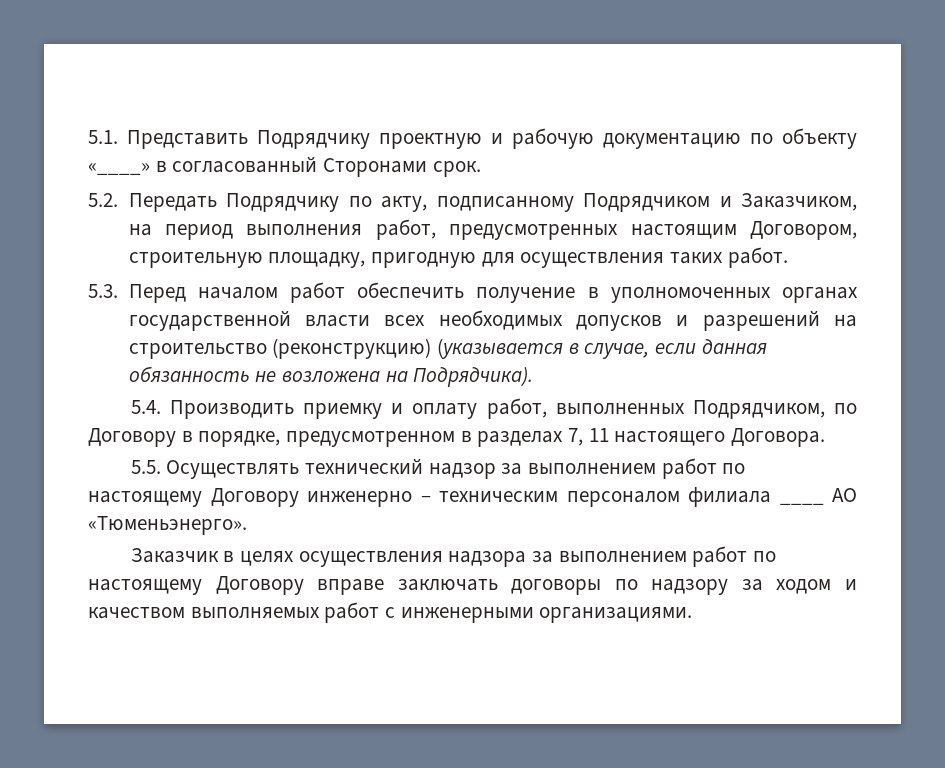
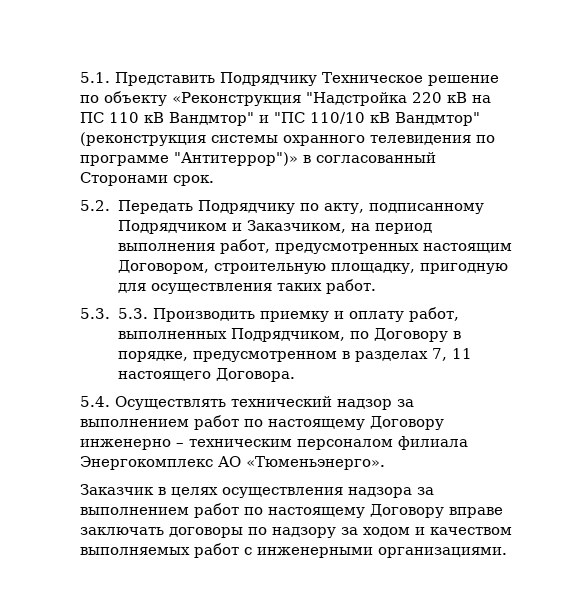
[379,128,857,149] [88,163,150,175] проектную и рабочую документацию по объекту «____» -> [322,72,499,86] [80,91,491,106] [80,112,480,126] [80,132,495,146] [80,152,298,166] Техническое решение по объекту «Реконструкция "Надстройка 220 кВ на ПС 110 кВ Вандмтор" и "ПС 110/10 кВ Вандмтор" (реконструкция системы охранного телевидения по программе "Антитеррор")»
[128,282,858,303] [128,310,857,331] [128,338,767,359] [128,366,534,387] [130,400,161,414] Перед началом работ обеспечить получение в уполномоченных органах государственной власти всех необходимых допусков и разрешений на строительство (реконструкцию) (указывается в случае, если данная обязанность не возложена на Подрядчика). // 5.4. -> [117,308,148,319] 5.3.
[130,460,161,474] 5.5. -> [80,396,110,407] 5.4.
[779,502,824,505] ____ -> [80,456,213,470] Энергокомплекс

